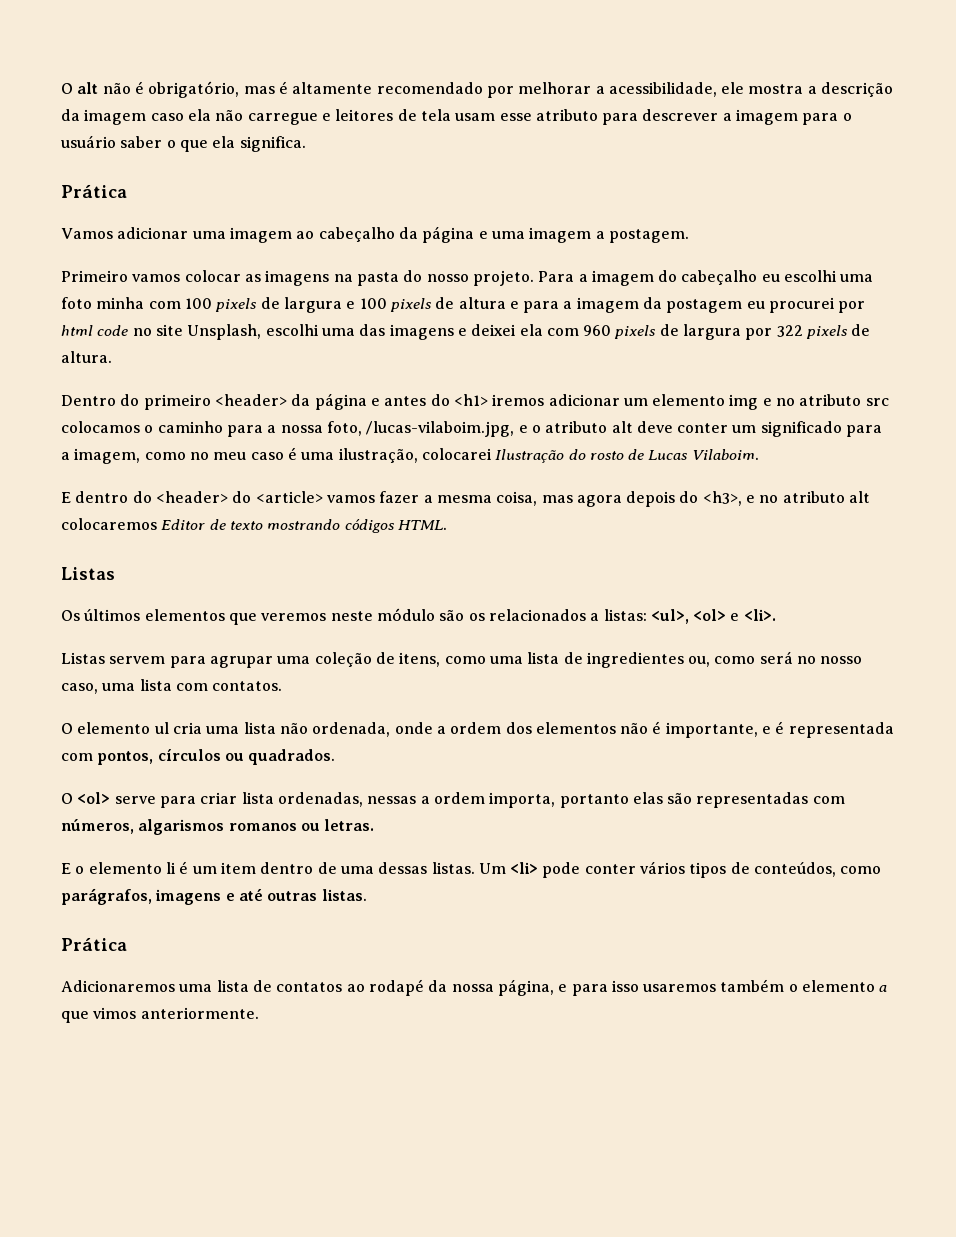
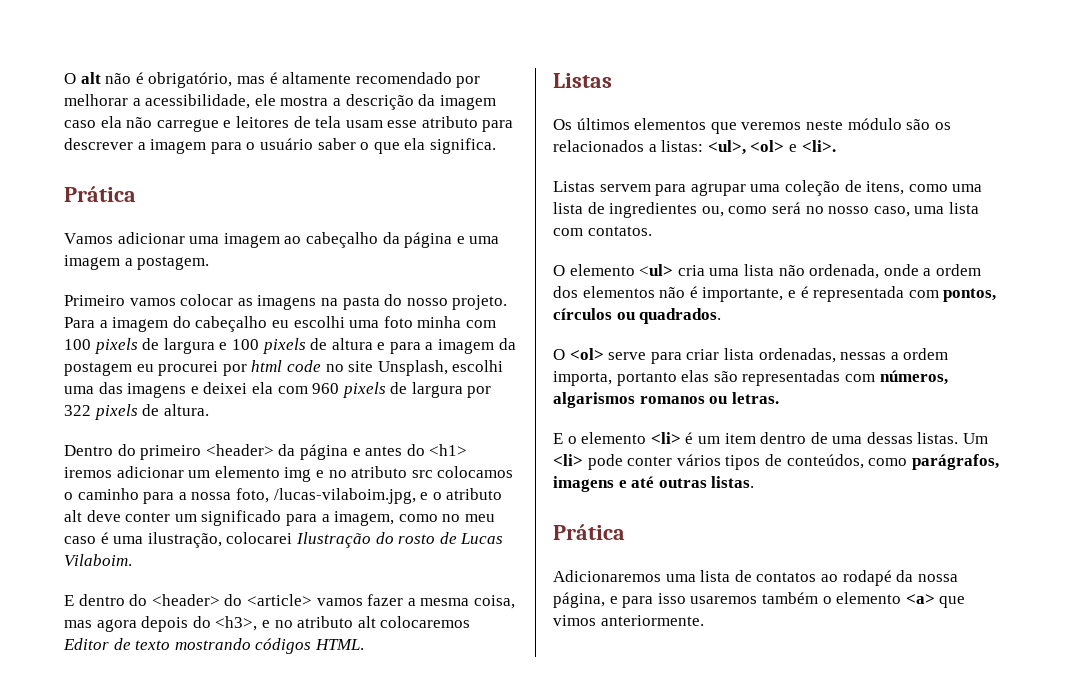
[154,722,169,734] ul -> [639,264,674,276] <ul>
[165,862,176,874] li -> [650,432,681,444] <li>
[879,985,888,992] a -> [905,594,935,604] <a>

